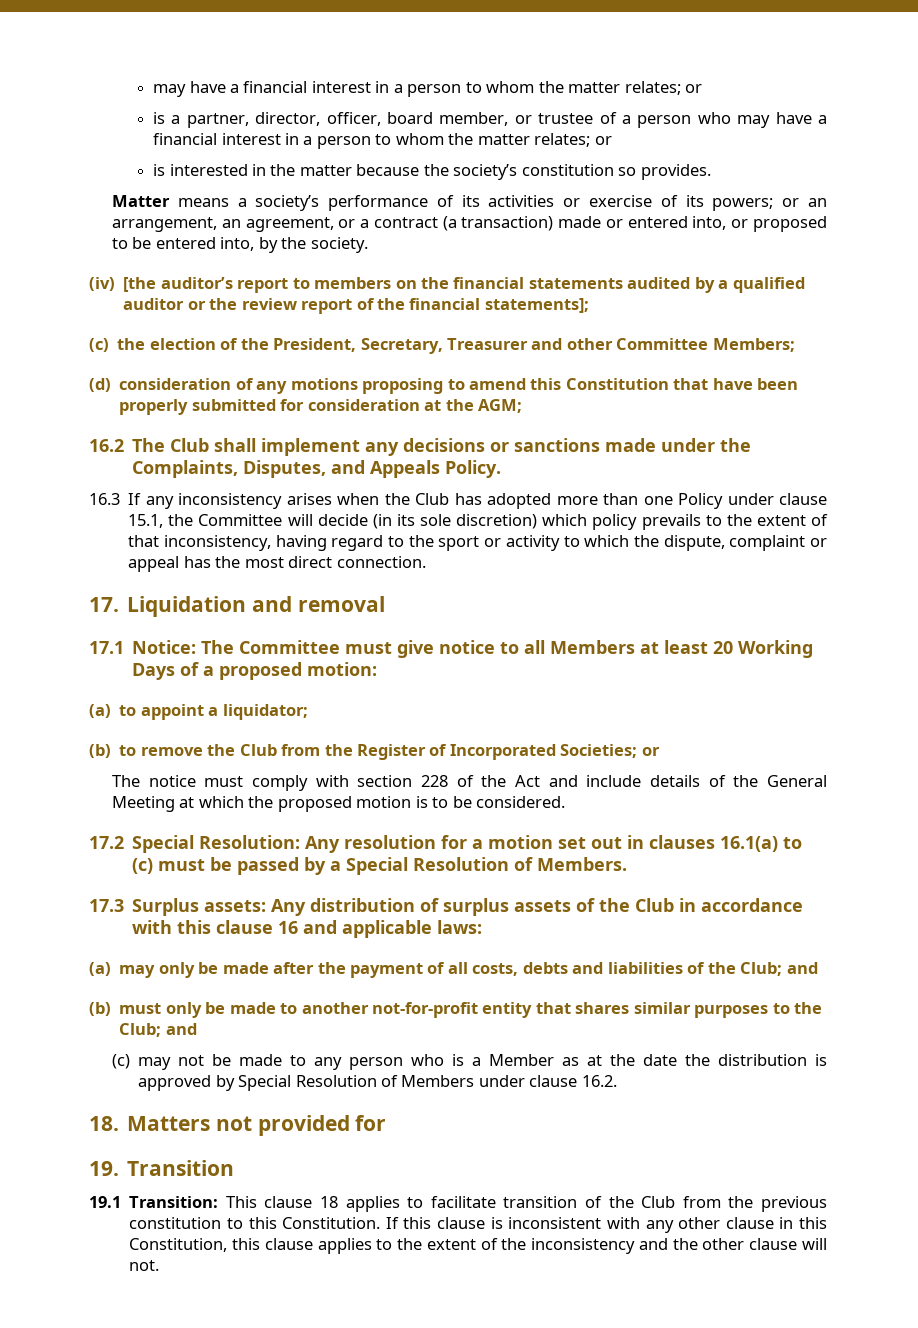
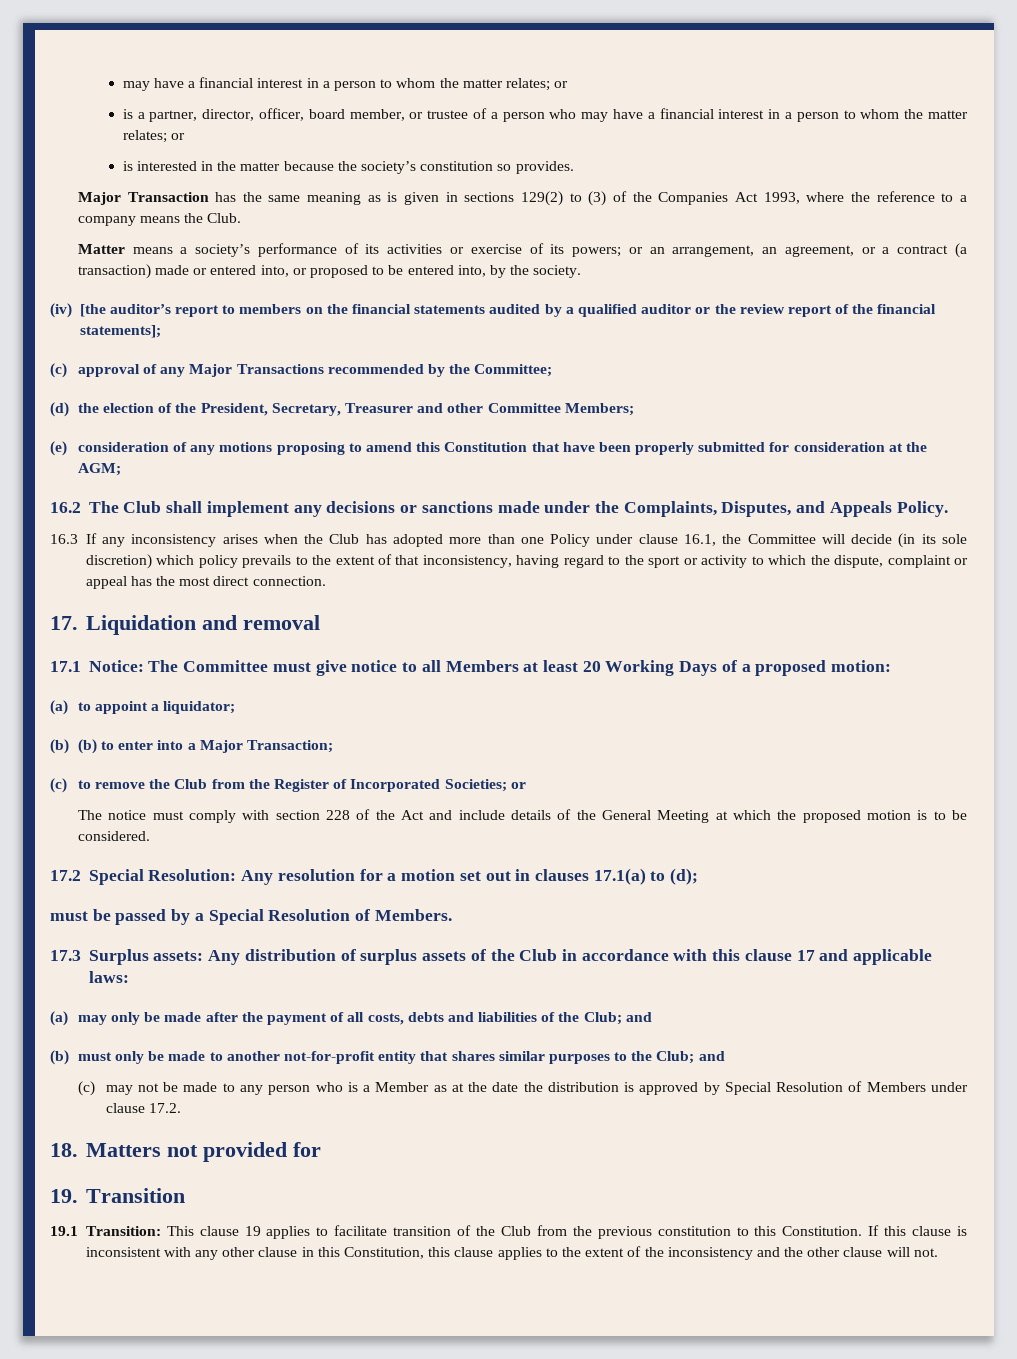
(711, 172) none -> [77,191,967,206] [77,213,242,226] // Major Transaction has the same meaning as is given in sections 129(2) to (3) of the Companies Act 1993, where the reference to a company means the Club.
(109, 345) none -> [77,364,553,377] [50,402,69,417] approval of any Major Transactions recommended by the Committee; // (d)
[89,378,111,392] (d) -> [50,441,67,456] (e)
[128,514,164,528] 15.1, -> [684,534,717,546] 16.1,
(111, 751) none -> [77,739,333,754] [50,778,67,793] (b) to enter into a Major Transaction; // (c)
[720,836,803,852] [132,858,154,874] 16.1(a) to (c) -> [593,868,699,885] 17.1(a) to (d); //
[278,921,299,934] 16 -> [796,950,815,961] 17
[581,1075,617,1087] 16.2. -> [148,1103,181,1113] 17.2.
[320,1196,339,1208] 18 -> [244,1226,261,1236] 19

